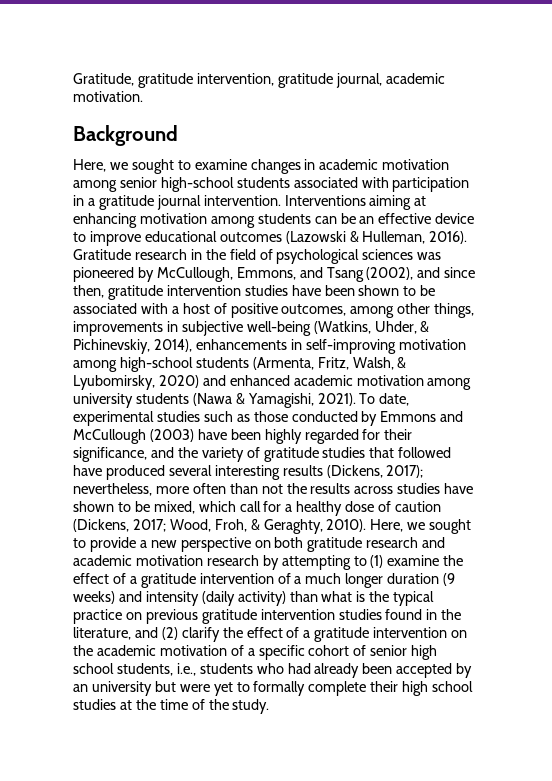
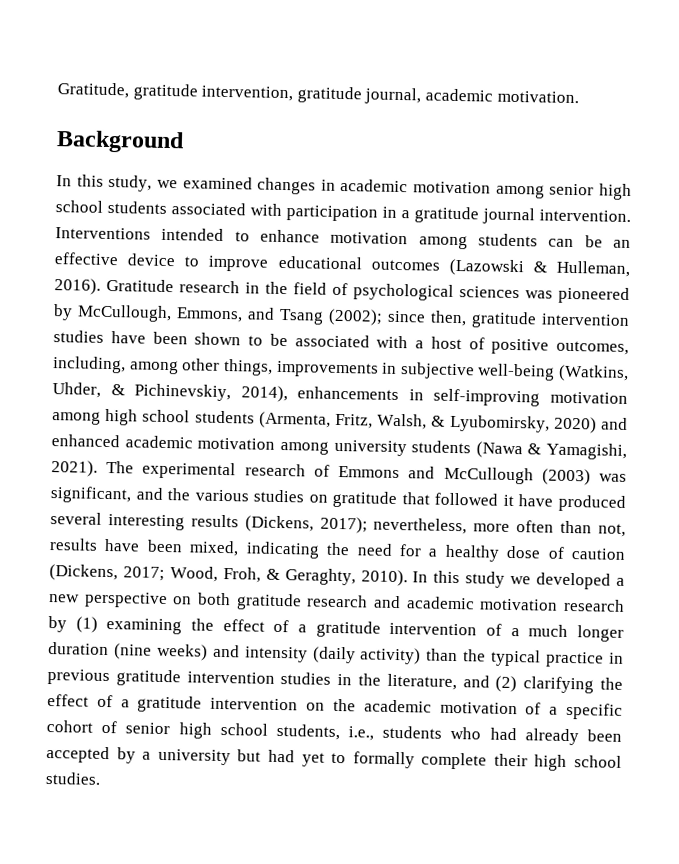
[73,159,247,174] Here, we sought to examine -> [56,174,253,192] In this study, we examined
[160,177,234,192] high-school -> [598,183,632,201] [55,200,103,213] high school
[369,195,427,210] [73,213,137,228] aiming at enhancing -> [161,227,320,243] intended to enhance
[366,267,441,280] (2002), and -> [328,308,383,326] (2002);
(347, 310) none -> [52,356,126,374] including,
[119,357,193,372] high-school -> [105,408,191,426] high school
[359,393,410,406] [73,411,464,426] [73,429,413,444] [73,447,366,462] To date, experimental studies such as those conducted by Emmons and McCullough (2003) have been highly regarded for their significance, and the variety of gratitude studies -> [106,460,627,486] [50,486,398,509] The experimental research of Emmons and McCullough (2003) was significant, and the various studies on gratitude
(452, 452) none -> [502,494,514,507] it
[261,483,474,494] [73,501,261,514] not the results across studies have shown to be mixed, which call -> [597,523,626,537] [49,538,393,559] not, results have been mixed, indicating the need
[370,519,472,534] [73,537,136,552] Here, we sought to provide -> [412,570,612,590] In this study we developed
[281,555,440,570] attempting to (1) examine -> [75,616,183,635] (1) examining
[443,573,456,586] (9 -> [113,643,152,660] (nine
[321,591,366,602] what is -> (459, 655) none
[125,612,142,620] on -> [609,652,625,664] in
[385,609,423,620] found -> (332, 678) none
[181,627,220,642] clarify -> [523,676,595,694] clarifying
[73,684,88,692] an -> [142,751,152,760] a
[179,684,210,692] were -> [267,749,295,763] had
[73,699,270,714] studies at the time of the study. -> [45,771,101,785] studies.

